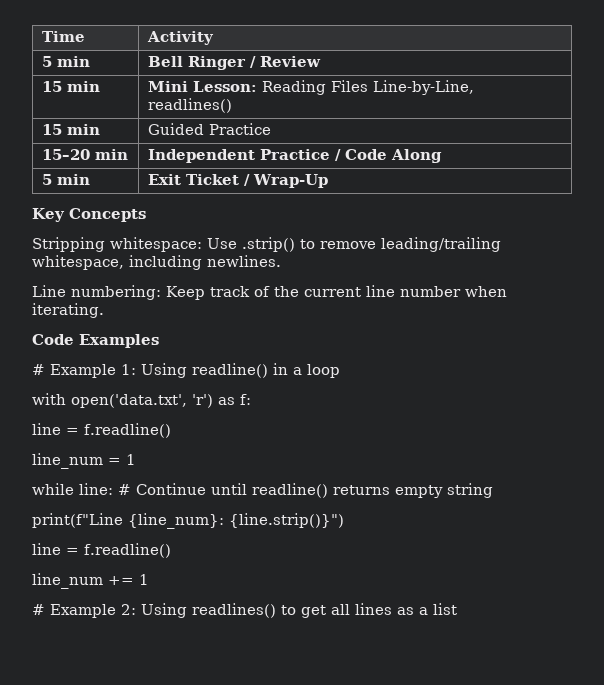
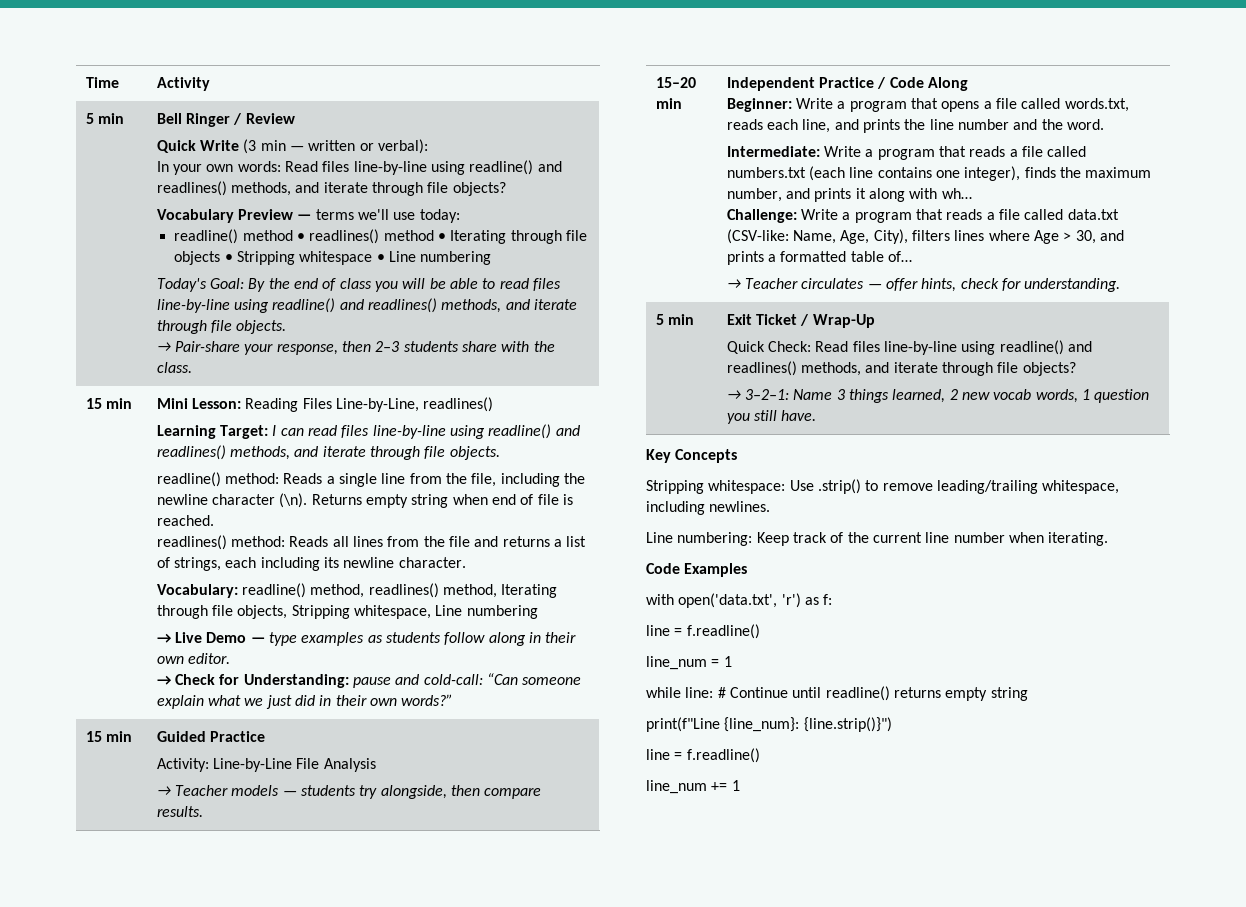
(322, 61) none -> [156,139,429,154] [156,160,562,175] [156,181,506,196] [156,209,460,223] [174,229,587,244] [174,251,492,265] [156,278,561,292] [156,298,578,313] [156,320,287,334] [156,341,555,355] [156,362,192,373] // Quick Write (3 min — written or verbal): // In your own words: Read files line-by-line using readline() and readlines() methods, and iterate through file objects? // Vocabulary Preview — terms we'll use today: // readline() method • readlines() method • Iterating through file objects • Stripping whitespace • Line numbering // Today's Goal: By the end of class you will be able to read files line-by-line using readline() and readlines() methods, and iterate through file objects. // → Pair-share your response, then 2–3 students share with the class.
[42,124,101,135] [148,123,272,135] // 15 min | Guided Practice -> [156,424,580,439] [156,445,500,460] [156,472,585,487] [156,493,573,508] [156,515,214,526] [156,535,587,550] [156,557,466,571] [156,583,558,598] [156,605,538,619] [156,632,577,646] [156,653,231,664] [156,673,582,688] [156,694,454,709] [85,731,133,742] [156,731,266,742] [156,758,376,772] [156,785,542,799] [156,806,203,817] // Learning Target: I can read files line-by-line using readline() and readlines() methods, and iterate through file objects. // readline() method: Reads a single line from the file, including the newline character (\n). Returns empty string when end of file is reached. // readlines() method: Reads all lines from the file and returns a list of strings, each including its newline character. // Vocabulary: readline() method, readlines() method, Iterating through file objects, Stripping whitespace, Line numbering // → Live Demo — type examples as students follow along in their own editor. // → Check for Understanding: pause and cold-call: “Can someone explain what we just did in their own words?” // 15 min | Guided Practice // Activity: Line-by-Line File Analysis // → Teacher models — students try alongside, then compare results.
(443, 156) none -> [726,98,1129,112] [726,119,1104,133] [726,146,1087,160] [726,166,1152,181] [726,188,972,202] [726,209,1119,223] [726,229,1124,244] [726,251,913,265] [726,278,1121,292] // Beginner: Write a program that opens a file called words.txt, reads each line, and prints the line number and the word. // Intermediate: Write a program that reads a file called numbers.txt (each line contains one integer), finds the maximum number, and prints it along with wh… // Challenge: Write a program that reads a file called data.txt (CSV-like: Name, Age, City), filters lines where Age > 30, and prints a formatted table of… // → Teacher circulates — offer hints, check for understanding.
(329, 181) none -> [726,340,1093,355] [726,361,1076,376] [726,389,1150,403] [726,410,817,424] // Quick Check: Read files line-by-line using readline() and readlines() methods, and iterate through file objects? // → 3–2–1: Name 3 things learned, 2 new vocab words, 1 question you still have.
[32,363,340,378] // # Example 1: Using readline() in a loop -> (748, 570) none
[32,603,457,618] // # Example 2: Using readlines() to get all lines as a list -> (740, 785) none

